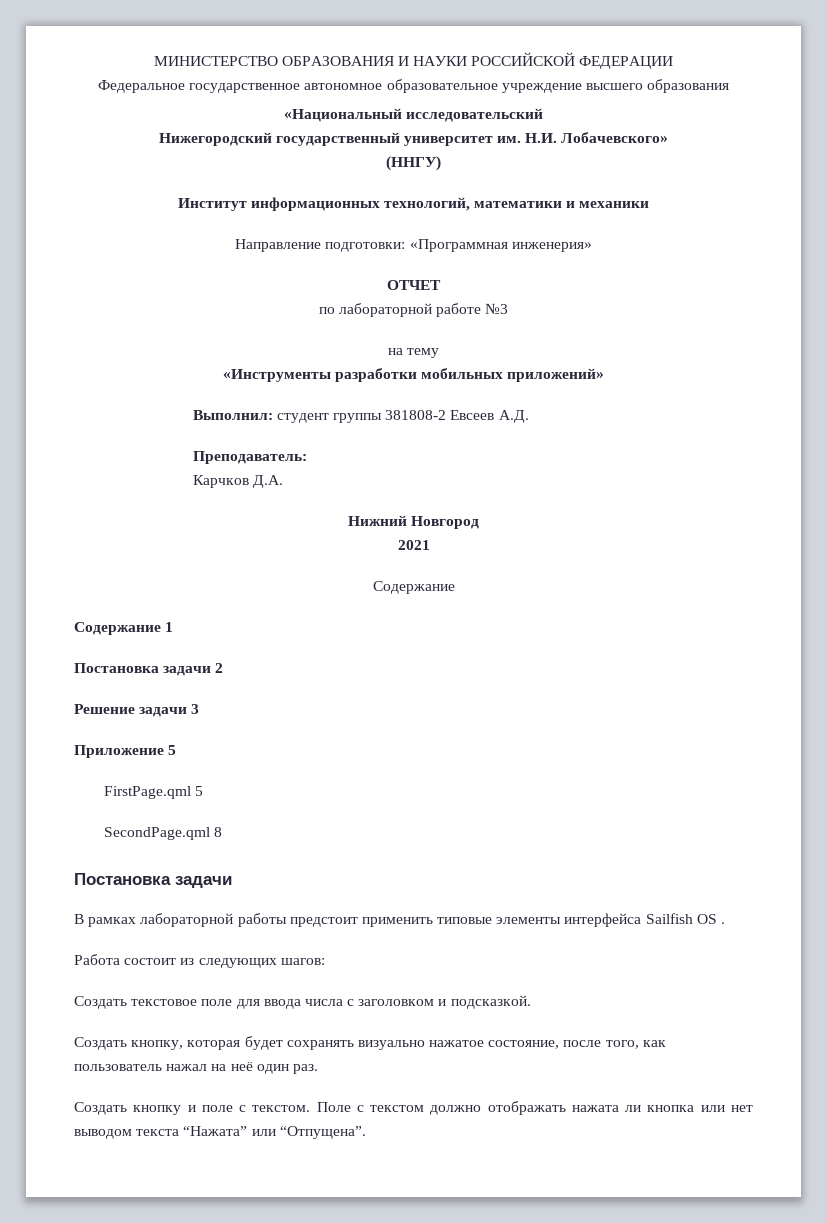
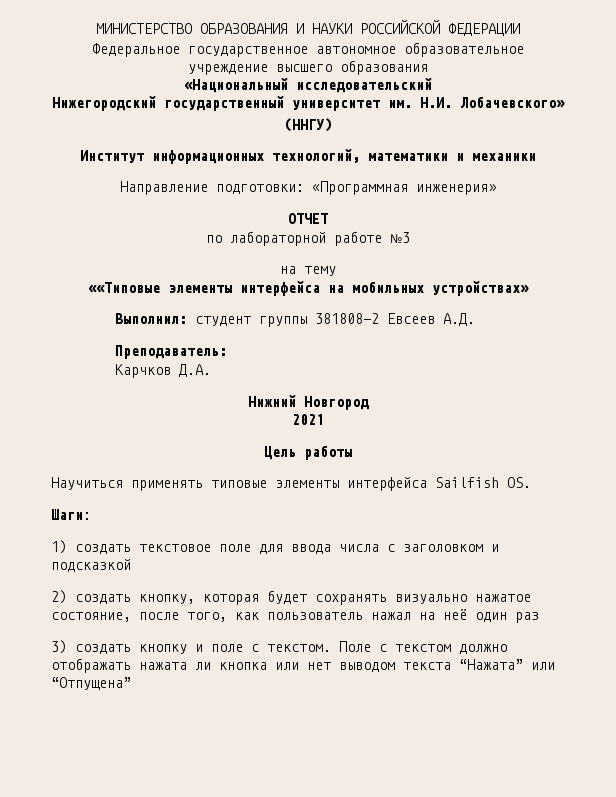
[222,368,605,382] «Инструменты разработки мобильных приложений» -> [88,281,529,296] ««Типовые элементы интерфейса на мобильных устройствах»
[372,581,455,594] [74,622,174,635] [74,663,224,676] [74,704,200,717] [74,745,177,758] [103,786,203,799] [103,827,222,840] [74,873,232,888] [74,913,726,927] [74,954,325,968] [74,996,127,1009] Содержание // Содержание 1 // Постановка задачи 2 // Решение задачи 3 // Приложение 5 // FirstPage.qml 5 // SecondPage.qml 8 // Постановка задачи // В рамках лабораторной работы предстоит применить типовые элементы интерфейса Sailfish OS . // Работа состоит из следующих шагов: // Создать -> [264,445,352,460] [51,477,531,491] [51,509,91,520] [51,540,131,554] Цель работы // Научиться применять типовые элементы интерфейса Sailfish OS. // Шаги: // 1) создать
[450,995,531,1009] [74,1037,127,1050] подсказкой. // Создать -> [51,559,131,572] [51,590,131,604] подсказкой // 2) создать
[292,1064,318,1074] [74,1102,127,1115] раз. // Создать -> [515,612,539,623] [51,640,131,654] раз // 3) создать
[279,1126,366,1139] “Отпущена”. -> [51,677,131,690] “Отпущена”

